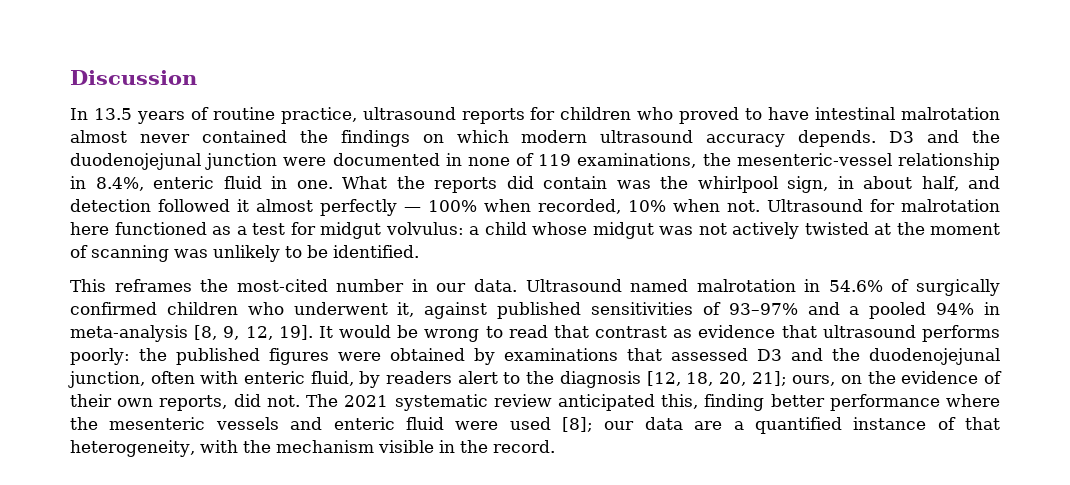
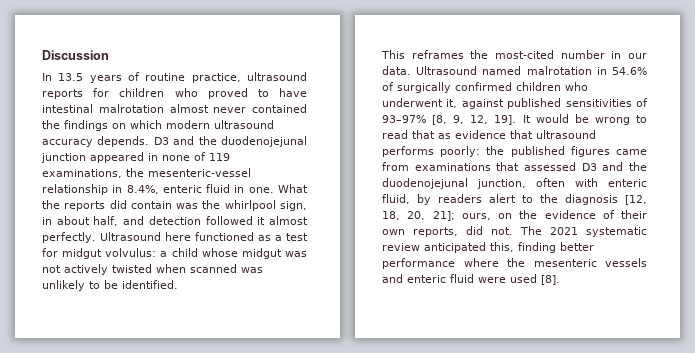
[283,153,440,166] were documented -> [90,152,144,163] appeared
[320,199,1000,216] perfectly — 100% when recorded, 10% when not. Ultrasound for malrotation -> [42,232,161,243] perfectly. Ultrasound
[874,222,1000,235] [70,245,169,262] at the moment of scanning -> [156,264,237,273] when scanned
[807,302,1001,319] [70,325,188,342] and a pooled 94% in meta-analysis -> (426, 119) none
[595,326,668,338] contrast -> (435, 134) none
[338,348,495,365] were obtained by -> [616,149,647,155] [382,162,409,171] came from
[562,417,1000,434] [70,440,555,457] [8]; our data are a quantified instance of that heterogeneity, with the mechanism visible in the record. -> [541,275,560,285] [8].

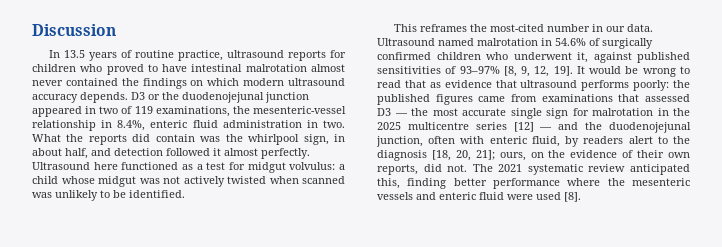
[173,136,195,145] and -> [148,94,160,100] or
[148,153,190,161] in none -> [85,106,119,114] in two
[234,185,274,193] in one. -> [222,120,345,128] administration in two.
(597, 167) none -> [394,108,690,119] [377,122,553,132] — the most accurate single sign for malrotation in the 2025 multicentre series [12] —
[625,195,647,205] [382,211,400,220] [12, 18, -> [431,150,451,161] [18,

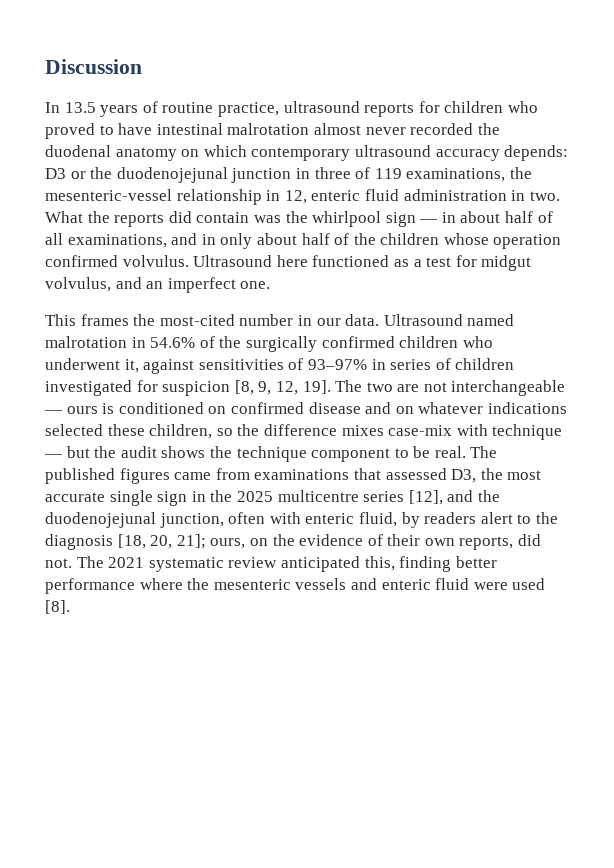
[65,78,187,89] contained the findings -> [410,123,500,135] [45,145,177,161] recorded the duodenal anatomy
[243,78,285,86] modern -> [251,147,351,161] contemporary
[80,92,128,103] depends. -> [504,145,569,161] depends:
[32,106,119,117] appeared in two -> [295,167,351,179] in three
[117,120,146,131] 8.4%, -> [284,190,307,204] 12,
[303,134,346,145] [32,148,310,159] sign, in about half, and detection followed it almost perfectly. -> [385,211,553,227] [45,233,562,249] [45,255,189,267] sign — in about half of all examinations, and in only about half of the children whose operation confirmed volvulus.
[289,162,345,170] [32,176,345,187] [32,190,185,201] volvulus: a child whose midgut was not actively twisted when scanned was unlikely to be identified. -> [45,277,271,293] volvulus, and an imperfect one.
[420,24,468,32] reframes -> [80,314,129,326] frames
(600, 42) none -> [219,336,242,348] the
[637,52,690,63] published -> (195, 366) none
[503,66,690,77] [377,80,690,91] [8, 9, 12, 19]. It would be wrong to read that as evidence that ultrasound performs poorly: the -> [371,358,515,370] [45,380,566,396] [44,402,567,414] [45,424,563,440] [44,446,498,462] in series of children investigated for suspicion [8, 9, 12, 19]. The two are not interchangeable — ours is conditioned on confirmed disease and on whatever indications selected these children, so the difference mixes case-mix with technique — but the audit shows the technique component to be real. The
[377,108,408,116] D3 — -> [451,469,477,483] D3,
[572,108,653,116] for malrotation -> (188, 498) none
[513,122,553,132] [12] — -> [408,490,443,505] [12],

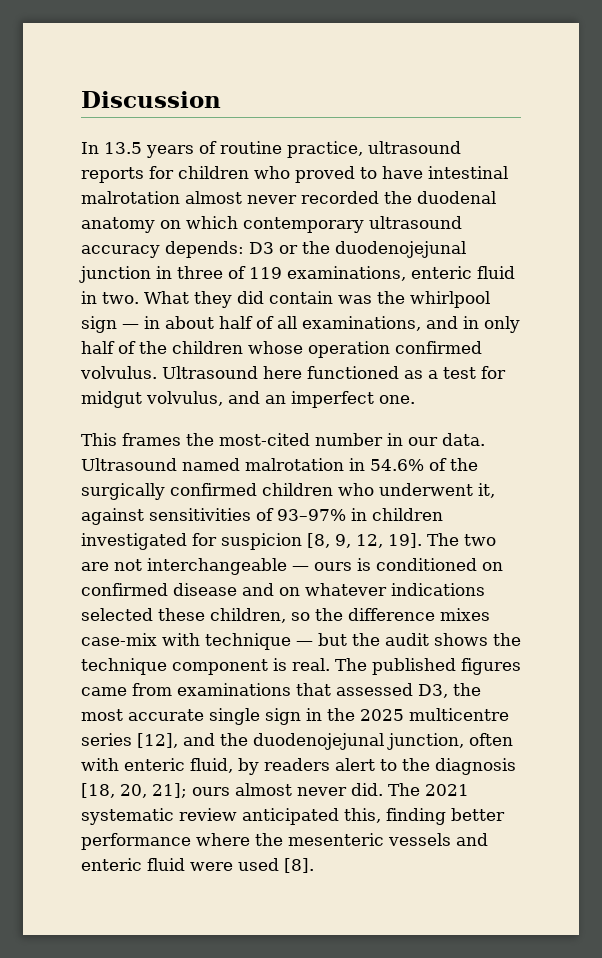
[509,167,532,179] [45,189,507,205] the mesenteric-vessel relationship in 12, enteric fluid administration -> [411,266,515,279] enteric fluid
[87,211,165,227] the reports -> [194,291,232,308] they
[256,233,297,245] about -> (520, 324) none
[390,358,451,370] series of -> (367, 514) none
[394,446,431,458] to be -> [273,658,287,671] is
[210,534,542,550] [45,558,72,568] ours, on the evidence of their own reports, did not. -> [192,783,383,796] ours almost never did.

